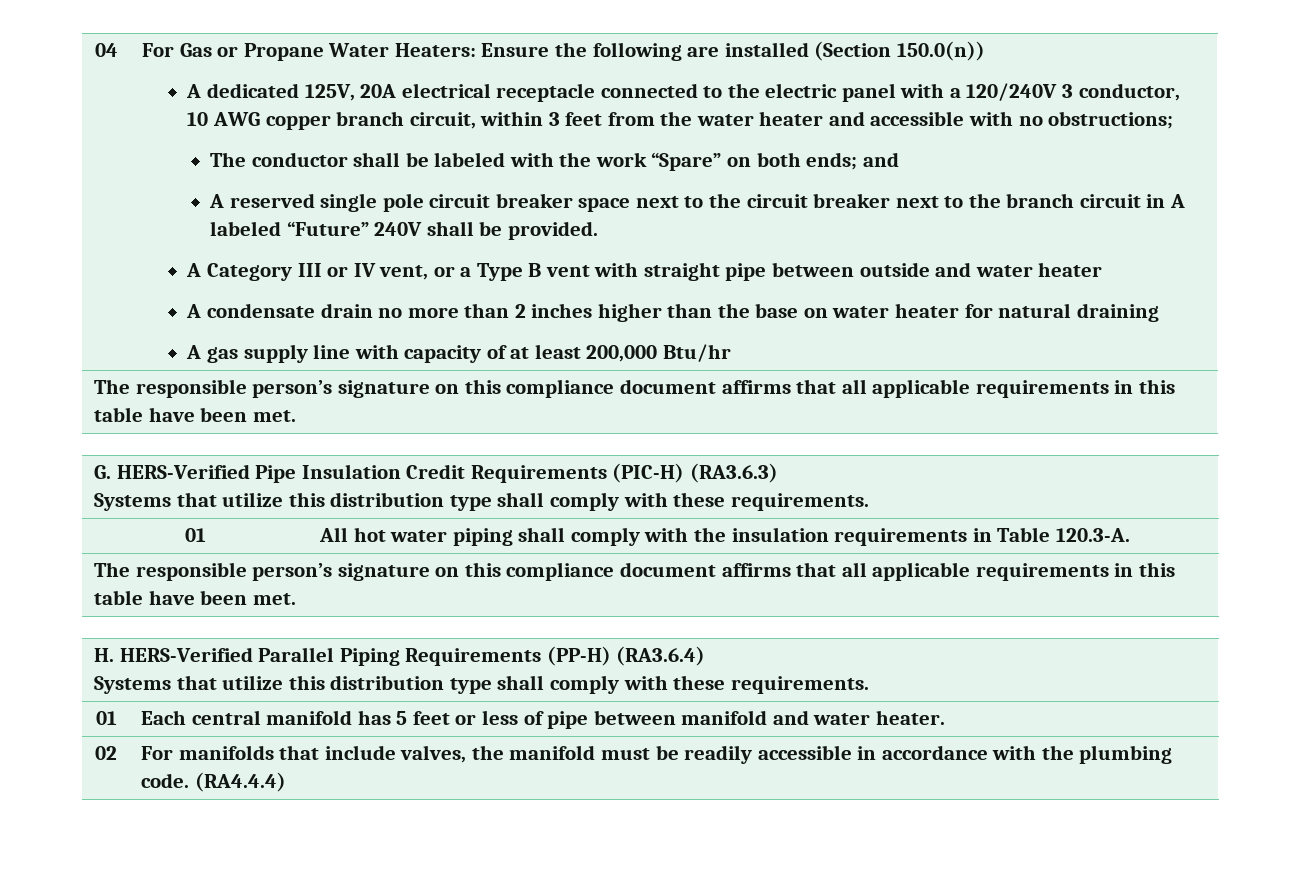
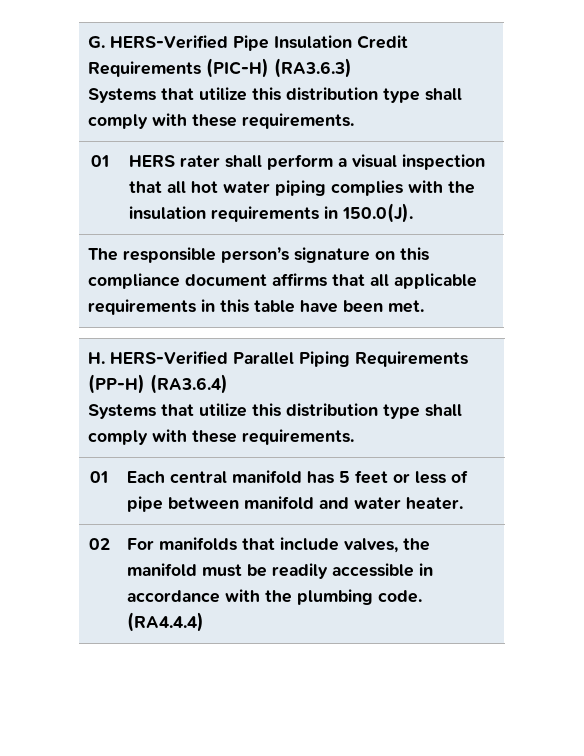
[95,43,118,57] [142,41,985,61] [186,83,1180,102] [187,111,1174,130] [210,152,899,171] [209,193,1185,212] [210,221,598,240] [186,262,1103,281] [186,303,1159,322] [186,344,731,363] [94,379,1175,398] [94,407,296,422] 04 | For Gas or Propane Water Heaters: Ensure the following are installed (Section 150.0(n)) // A dedicated 125V, 20A electrical receptacle connected to the electric panel with a 120/240V 3 conductor, 10 AWG copper branch circuit, within 3 feet from the water heater and accessible with no obstructions; // The conductor shall be labeled with the work “Spare” on both ends; and // A reserved single pole circuit breaker space next to the circuit breaker next to the branch circuit in A labeled “Future” 240V shall be provided. // A Category III or IV vent, or a Type B vent with straight pipe between outside and water heater // A condensate drain no more than 2 inches higher than the base on water heater for natural draining // A gas supply line with capacity of at least 200,000 Btu/hr // The responsible person’s signature on this compliance document affirms that all applicable requirements in this table have been met. // -> (87, 42) none
[319,527,349,542] All -> [128,154,485,170] [128,181,186,193] HERS rater shall perform a visual inspection that all
[518,527,640,546] shall comply -> [330,180,403,196] complies
[997,527,1130,542] Table 120.3-A. -> [341,203,413,223] 150.0(J).

